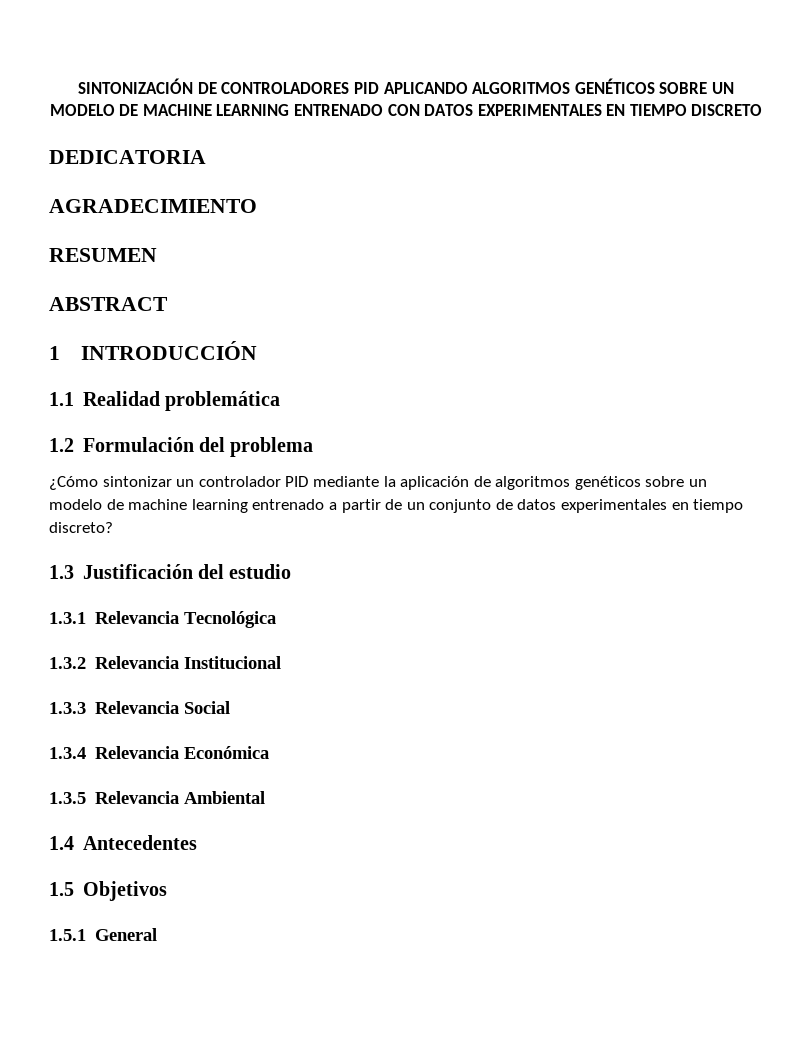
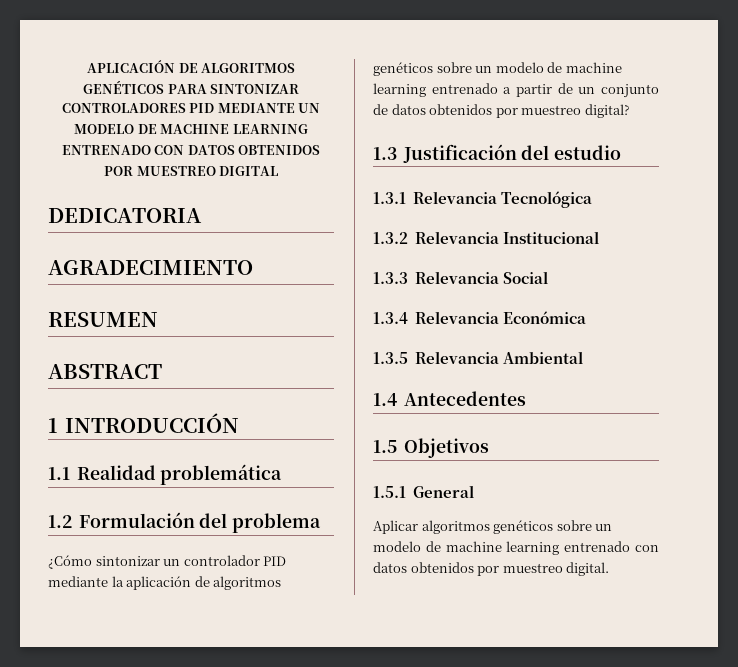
[78,78,708,94] SINTONIZACIÓN DE CONTROLADORES PID APLICANDO ALGORITMOS GENÉTICOS SOBRE -> [86,60,296,73] [82,80,300,94] [61,103,295,113] APLICACIÓN DE ALGORITMOS GENÉTICOS PARA SINTONIZAR CONTROLADORES PID MEDIANTE
[477,104,763,116] EXPERIMENTALES EN TIEMPO DISCRETO -> [238,145,321,155] [103,166,279,176] OBTENIDOS POR MUESTREO DIGITAL
[561,499,744,513] [49,522,113,533] experimentales en tiempo discreto? -> [429,104,630,118] obtenidos por muestreo digital?
(157, 934) none -> [373,520,613,534] [373,541,659,555] [373,562,610,576] // Aplicar algoritmos genéticos sobre un modelo de machine learning entrenado con datos obtenidos por muestreo digital.

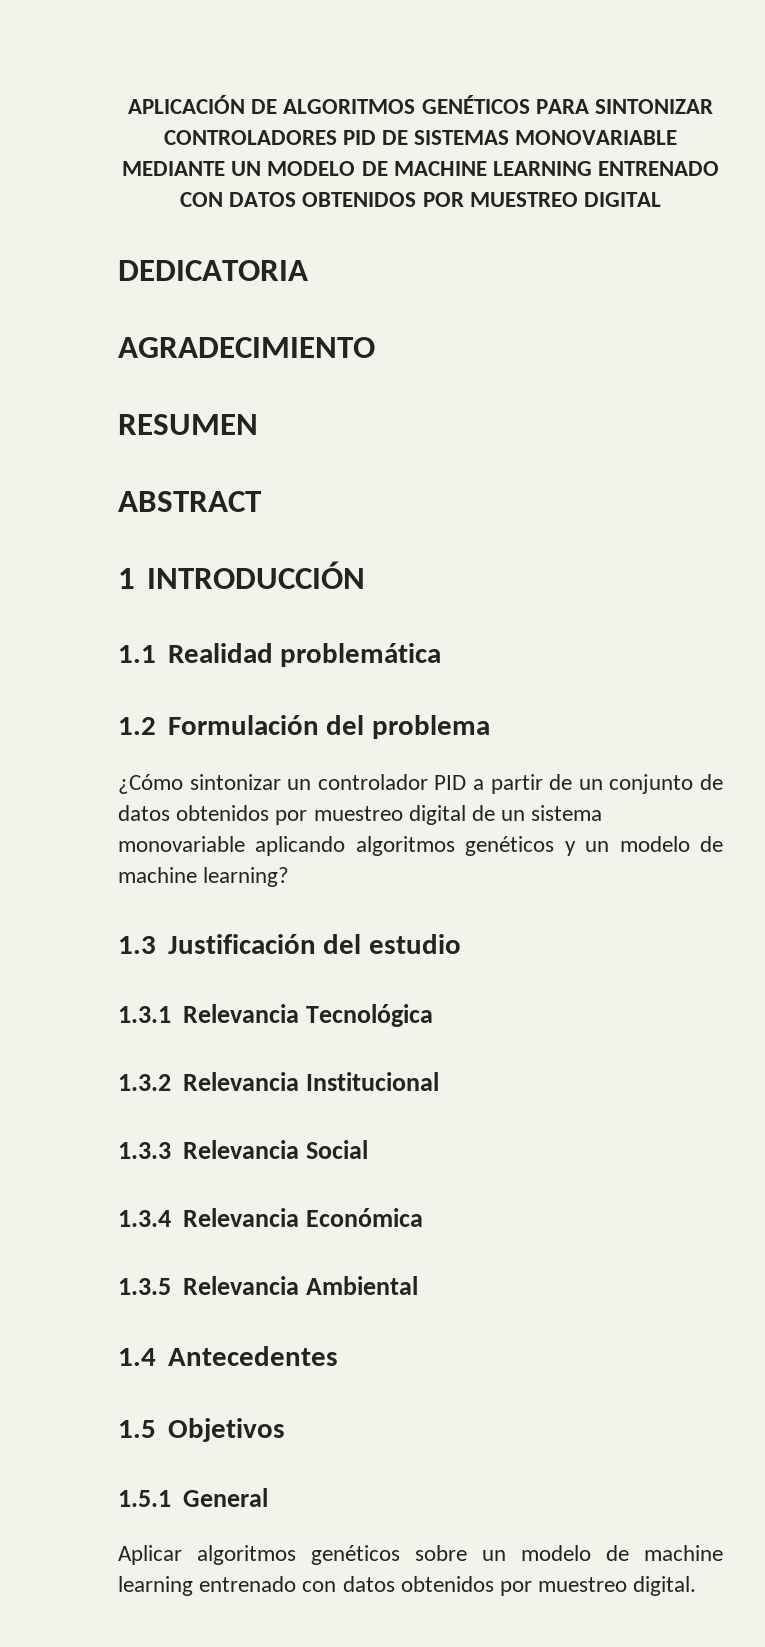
(215, 108) none -> [381,130,678,145] DE SISTEMAS MONOVARIABLE
[48,576,282,590] [373,62,622,76] [373,83,498,97] mediante la aplicación de algoritmos genéticos sobre un modelo de machine learning entrenado -> (467, 782) none
[584,104,630,118] digital? -> [408,805,603,825] [118,836,724,856] [118,867,290,887] digital de un sistema monovariable aplicando algoritmos genéticos y un modelo de machine learning?

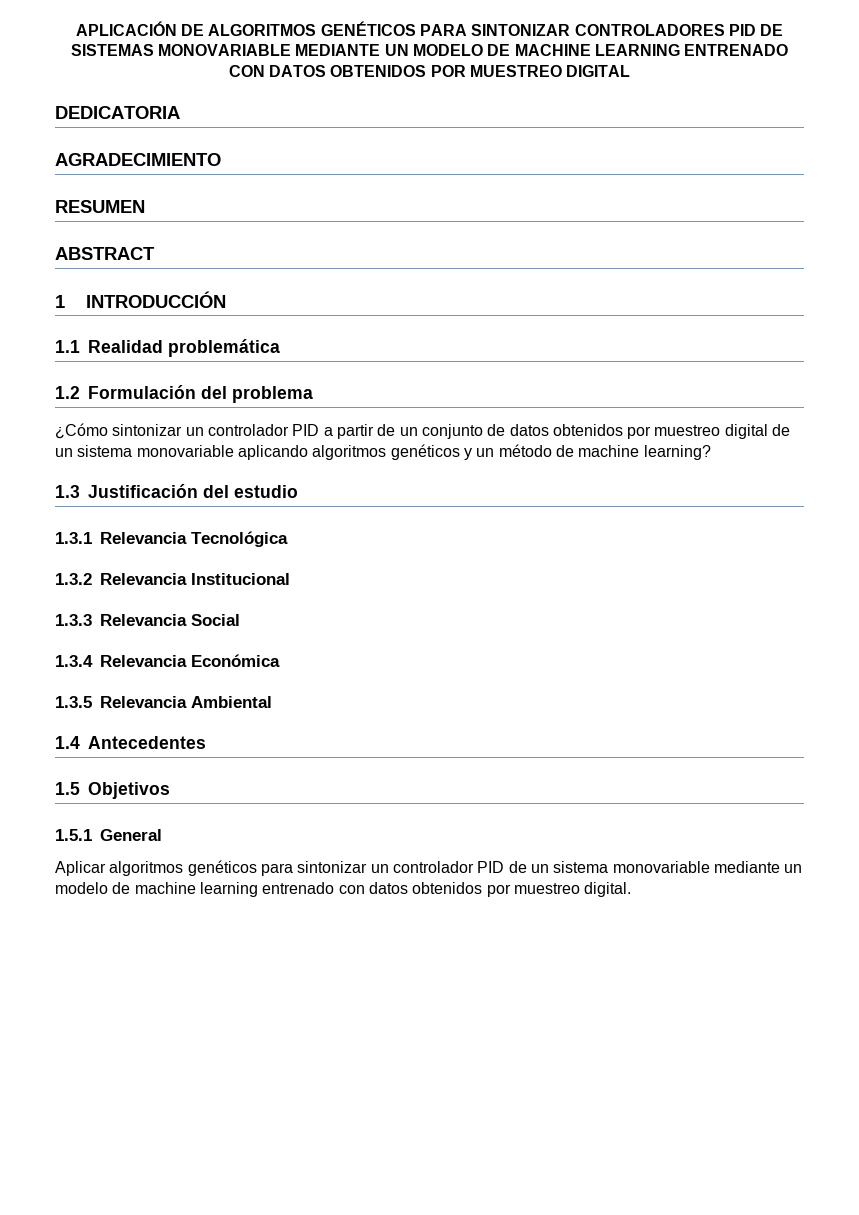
[619,836,690,852] modelo -> [498,444,552,457] método
[415,1545,467,1561] sobre -> [260,861,780,876] para sintonizar un controlador PID de un sistema monovariable mediante

